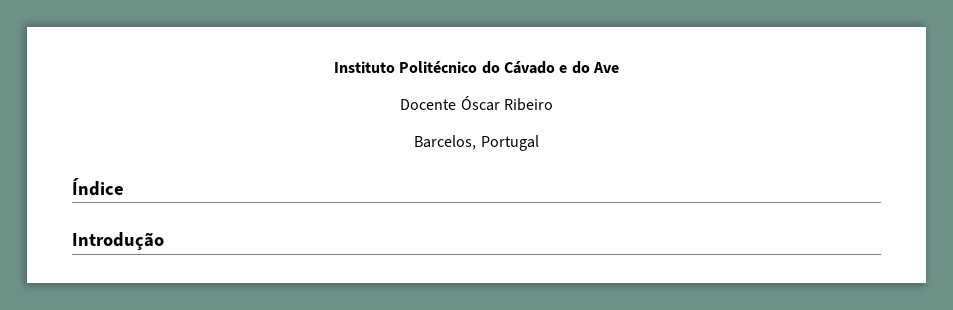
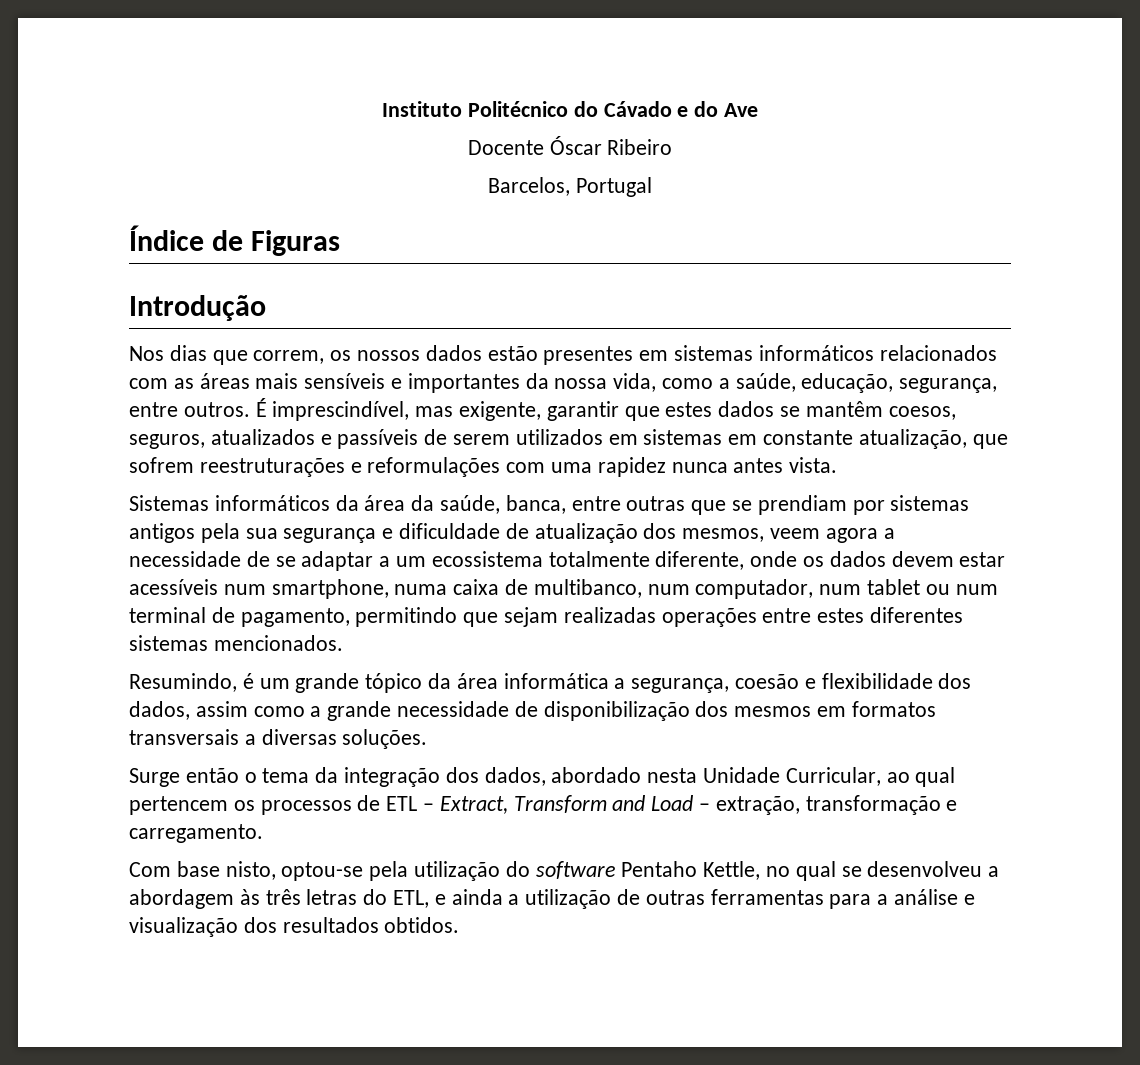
(124, 187) none -> [212,230,341,256] de Figuras
(164, 241) none -> [129,345,997,365] [129,373,998,393] [129,398,956,421] [129,429,1008,449] [129,457,838,477] [129,495,970,515] [129,523,895,543] [129,551,1006,571] [129,579,998,599] [129,607,964,627] [129,635,343,651] [129,673,972,693] [129,701,936,721] [129,729,428,749] [129,767,956,787] [129,795,958,815] [129,824,263,843] [129,861,1000,881] [129,889,975,909] [129,917,460,937] // Nos dias que correm, os nossos dados estão presentes em sistemas informáticos relacionados com as áreas mais sensíveis e importantes da nossa vida, como a saúde, educação, segurança, entre outros. É imprescindível, mas exigente, garantir que estes dados se mantêm coesos, seguros, atualizados e passíveis de serem utilizados em sistemas em constante atualização, que sofrem reestruturações e reformulações com uma rapidez nunca antes vista. // Sistemas informáticos da área da saúde, banca, entre outras que se prendiam por sistemas antigos pela sua segurança e dificuldade de atualização dos mesmos, veem agora a necessidade de se adaptar a um ecossistema totalmente diferente, onde os dados devem estar acessíveis num smartphone, numa caixa de multibanco, num computador, num tablet ou num terminal de pagamento, permitindo que sejam realizadas operações entre estes diferentes sistemas mencionados. // Resumindo, é um grande tópico da área informática a segurança, coesão e flexibilidade dos dados, assim como a grande necessidade de disponibilização dos mesmos em formatos transversais a diversas soluções. // Surge então o tema da integração dos dados, abordado nesta Unidade Curricular, ao qual pertencem os processos de ETL – Extract, Transform and Load – extração, transformação e carregamento. // Com base nisto, optou-se pela utilização do software Pentaho Kettle, no qual se desenvolveu a abordagem às três letras do ETL, e ainda a utilização de outras ferramentas para a análise e visualização dos resultados obtidos.

